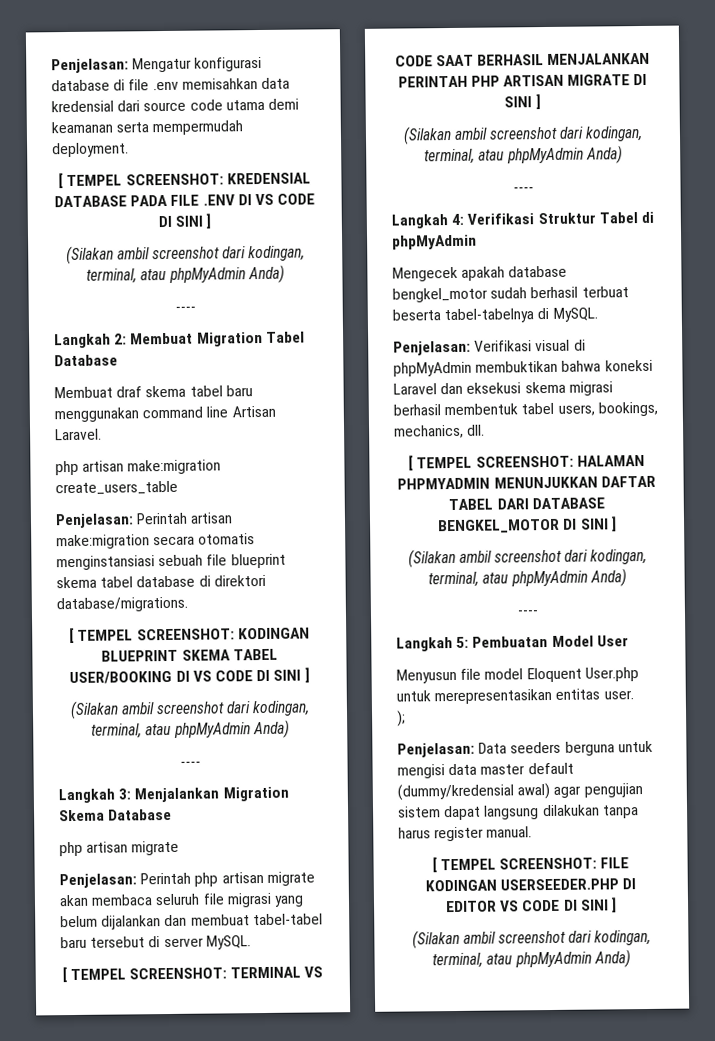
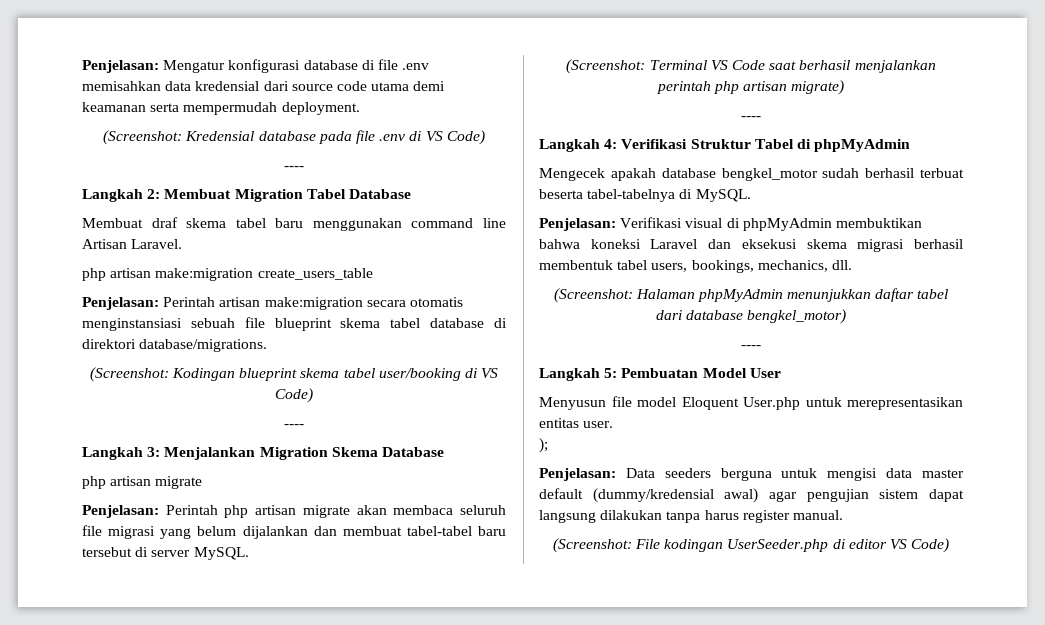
[58,172,311,189] [53,193,316,208] [157,213,212,229] [65,245,306,265] [86,264,285,284] [ TEMPEL SCREENSHOT: KREDENSIAL DATABASE PADA FILE .ENV DI VS CODE DI SINI ] // (Silakan ambil screenshot dari kodingan, terminal, atau phpMyAdmin Anda) -> [103,130,485,145] (Screenshot: Kredensial database pada file .env di VS Code)
[69,627,310,644] [101,648,278,662] [69,667,310,685] [69,700,311,720] [91,719,290,739] [ TEMPEL SCREENSHOT: KODINGAN BLUEPRINT SKEMA TABEL USER/BOOKING DI VS CODE DI SINI ] // (Silakan ambil screenshot dari kodingan, terminal, atau phpMyAdmin Anda) -> [89,367,499,382] [275,388,313,403] (Screenshot: Kodingan blueprint skema tabel user/booking di VS Code)
[61,966,324,983] [394,52,651,67] [397,73,648,88] [504,94,541,110] [402,125,644,145] [424,145,623,165] [ TEMPEL SCREENSHOT: TERMINAL VS CODE SAAT BERHASIL MENJALANKAN PERINTAH PHP ARTISAN MIGRATE DI SINI ] // (Silakan ambil screenshot dari kodingan, terminal, atau phpMyAdmin Anda) -> [566,59,936,74] [656,80,845,95] (Screenshot: Terminal VS Code saat berhasil menjalankan perintah php artisan migrate)
[408,454,645,471] [397,475,656,490] [448,497,605,511] [438,516,617,534] [407,548,648,568] [428,568,627,588] [ TEMPEL SCREENSHOT: HALAMAN PHPMYADMIN MENUNJUKKAN DAFTAR TABEL DARI DATABASE BENGKEL_MOTOR DI SINI ] // (Silakan ambil screenshot dari kodingan, terminal, atau phpMyAdmin Anda) -> [553,288,949,303] [655,309,847,324] (Screenshot: Halaman phpMyAdmin menunjukkan daftar tabel dari database bengkel_motor)
[431,857,630,873] [424,878,637,892] [445,897,617,913] [411,929,652,949] [432,949,631,969] [ TEMPEL SCREENSHOT: FILE KODINGAN USERSEEDER.PHP DI EDITOR VS CODE DI SINI ] // (Silakan ambil screenshot dari kodingan, terminal, atau phpMyAdmin Anda) -> [552,538,950,553] (Screenshot: File kodingan UserSeeder.php di editor VS Code)

